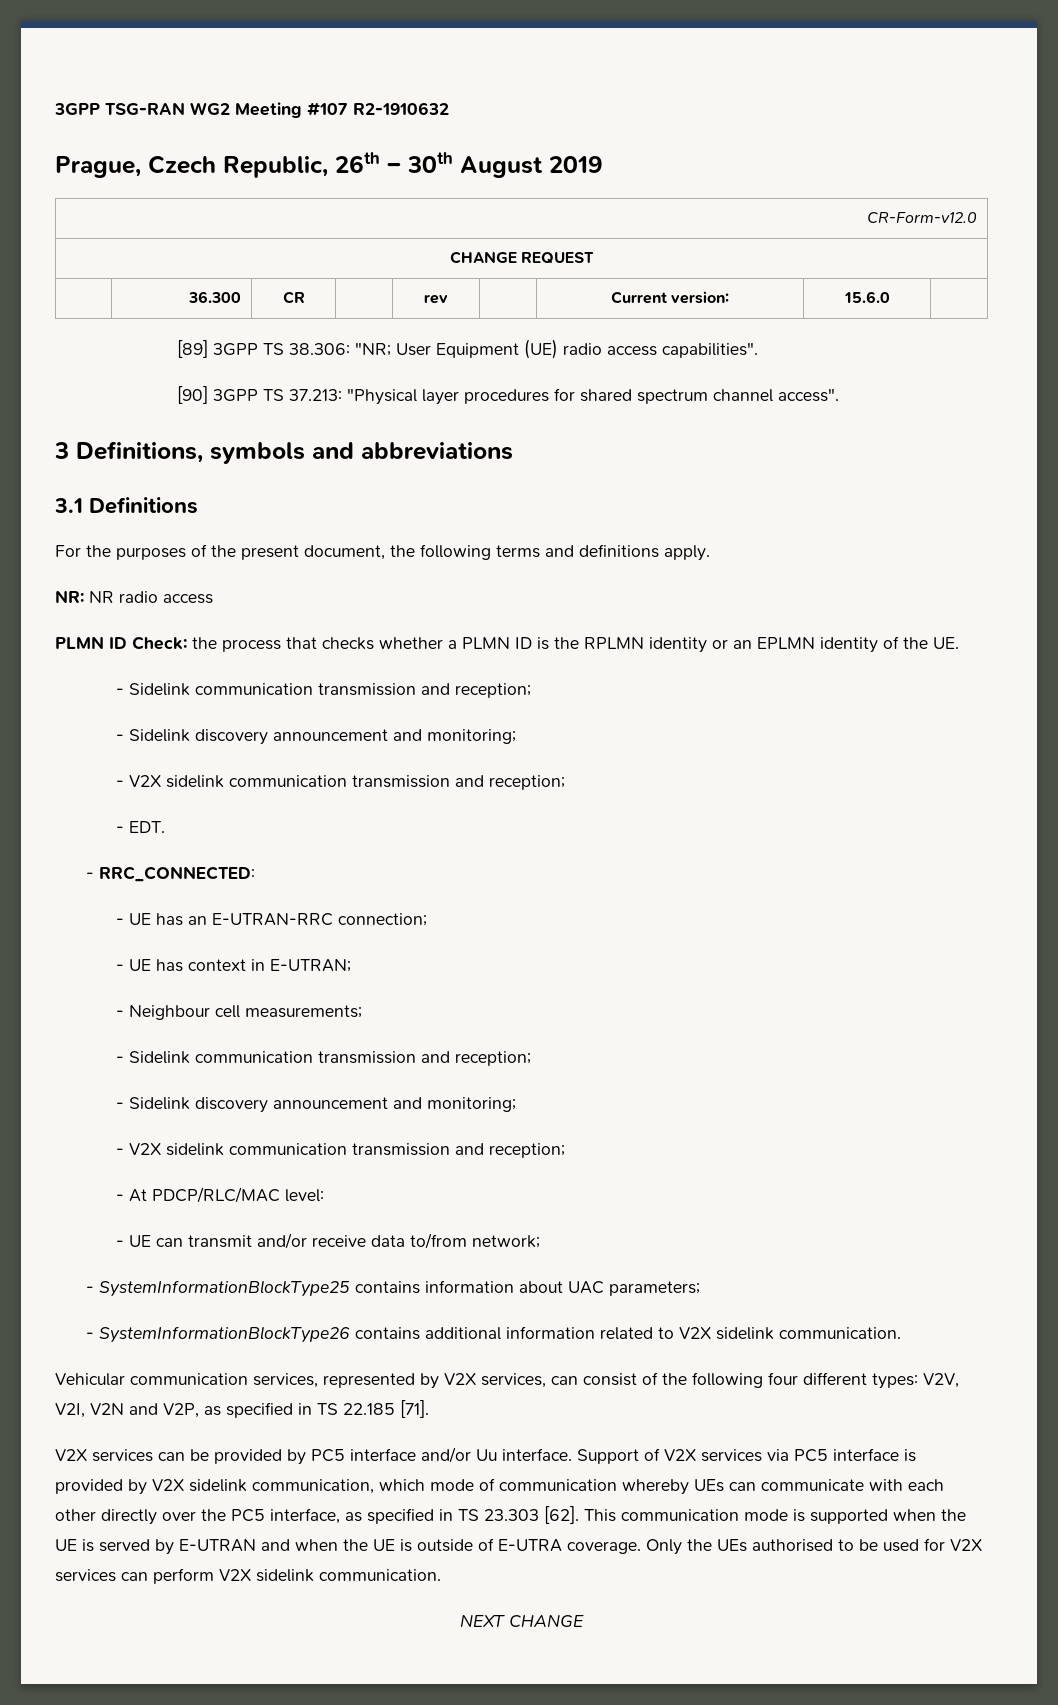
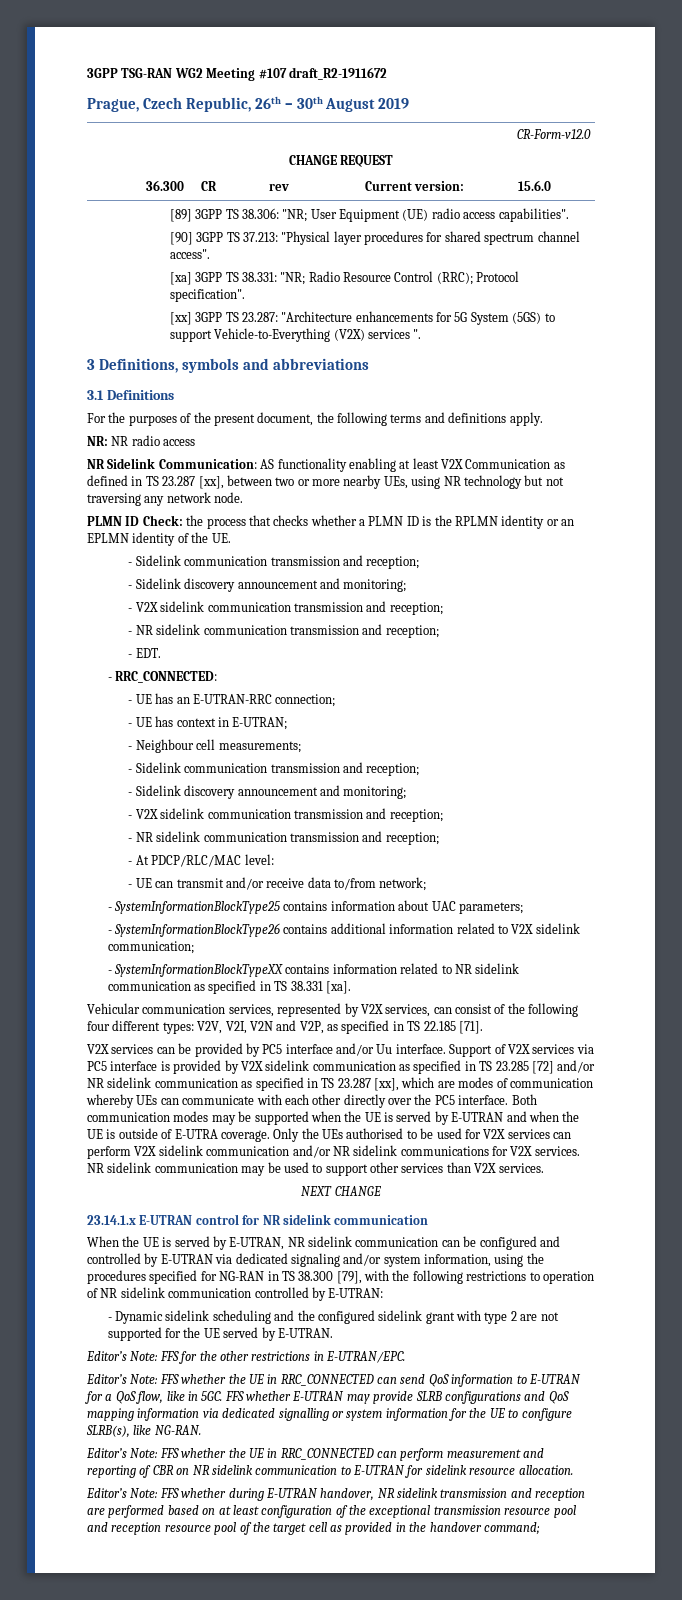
[353,102,449,115] R2-1910632 -> [288,67,387,80] draft_R2-1911672
(840, 395) none -> [169,271,520,285] [169,289,245,302] [169,311,555,325] [169,328,422,342] // [xa] 3GPP TS 38.331: "NR; Radio Resource Control (RRC); Protocol specification". // [xx] 3GPP TS 23.287: "Architecture enhancements for 5G System (5GS) to support Vehicle-to-Everything (V2X) services ".
(213, 599) none -> [87,458,565,472] [87,475,564,489] [87,492,244,506] // NR Sidelink Communication: AS functionality enabling at least V2X Communication as defined in TS 23.287 [xx], between two or more nearby UEs, using NR technology but not traversing any network node.
(566, 782) none -> [128,624,439,638] // - NR sidelink communication transmission and reception;
(566, 1150) none -> [128,831,439,845] // - NR sidelink communication transmission and reception;
[778,1327,901,1339] communication. -> [107,941,194,954] [107,963,520,977] [107,980,351,994] communication; // - SystemInformationBlockTypeXX contains information related to NR sidelink communication as specified in TS 38.331 [xa].
[252,1479,474,1494] communication, which mode -> [312,1060,596,1074] [87,1077,494,1091] communication as specified in TS 23.285 [72] and/or NR sidelink communication as specified in TS 23.287 [xx], which are modes
[270,1506,805,1524] interface, as specified in TS 23.303 [62]. This communication mode is -> [458,1094,537,1105] [87,1111,252,1125] interface. Both communication modes may be
[319,1569,441,1581] [460,1614,584,1628] communication. // NEXT CHANGE -> [206,1145,580,1158] [87,1162,544,1176] [301,1186,381,1196] [87,1214,429,1225] [87,1236,560,1250] [87,1253,544,1267] [87,1270,594,1284] [87,1287,384,1301] [107,1310,559,1324] [107,1327,333,1341] [86,1351,405,1364] [86,1374,581,1387] [85,1391,569,1404] [87,1408,572,1421] [86,1425,201,1438] [86,1448,545,1461] [87,1465,573,1478] [86,1488,586,1501] [87,1505,576,1518] [87,1522,540,1535] communication and/or NR sidelink communications for V2X services. NR sidelink communication may be used to support other services than V2X services. // NEXT CHANGE // 23.14.1.x E-UTRAN control for NR sidelink communication // When the UE is served by E-UTRAN, NR sidelink communication can be configured and controlled by E-UTRAN via dedicated signaling and/or system information, using the procedures specified for NG-RAN in TS 38.300 [79], with the following restrictions to operation of NR sidelink communication controlled by E-UTRAN: // - Dynamic sidelink scheduling and the configured sidelink grant with type 2 are not supported for the UE served by E-UTRAN. // Editor’s Note: FFS for the other restrictions in E-UTRAN/EPC. // Editor’s Note: FFS whether the UE in RRC_CONNECTED can send QoS information to E-UTRAN for a QoS flow, like in 5GC. FFS whether E-UTRAN may provide SLRB configurations and QoS mapping information via dedicated signalling or system information for the UE to configure SLRB(s), like NG-RAN. // Editor’s Note: FFS whether the UE in RRC_CONNECTED can perform measurement and reporting of CBR on NR sidelink communication to E-UTRAN for sidelink resource allocation. // Editor’s Note: FFS whether during E-UTRAN handover, NR sidelink transmission and reception are performed based on at least configuration of the exceptional transmission resource pool and reception resource pool of the target cell as provided in the handover command;

